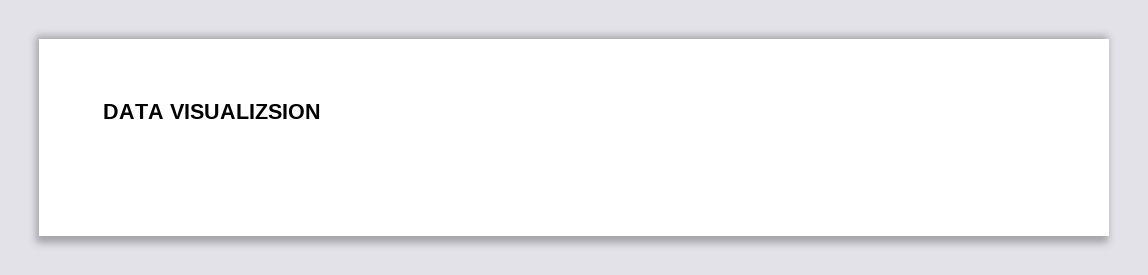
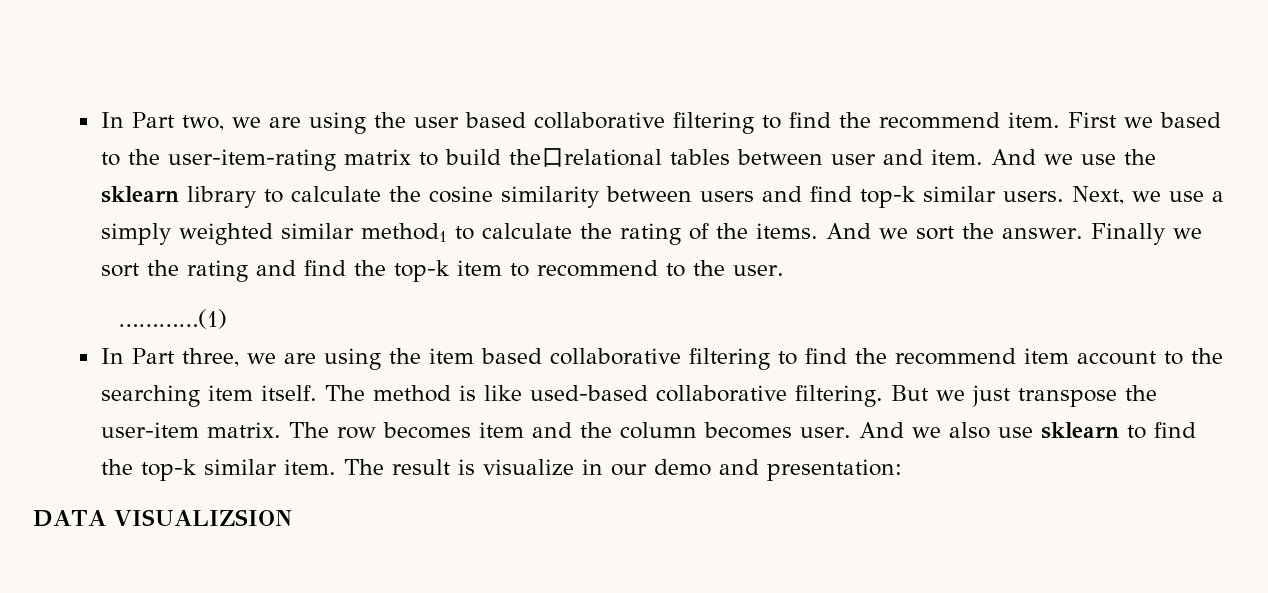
(103, 111) none -> [100,112,1221,134] [100,148,1156,171] [100,186,1224,208] [100,223,1202,245] [100,260,784,282] [118,309,228,329] [100,348,1223,370] [100,385,1157,407] [100,422,1196,439] [100,459,902,481] In Part two, we are using the user based collaborative filtering to find the recommend item. First we based to the user-item-rating matrix to build the口relational tables between user and item. And we use the sklearn library to calculate the cosine similarity between users and find top-k similar users. Next, we use a simply weighted similar method1 to calculate the rating of the items. And we sort the answer. Finally we sort the rating and find the top-k item to recommend to the user. // …………(1) // In Part three, we are using the item based collaborative filtering to find the recommend item account to the searching item itself. The method is like used-based collaborative filtering. But we just transpose the user-item matrix. The row becomes item and the column becomes user. And we also use sklearn to find the top-k similar item. The result is visualize in our demo and presentation: //

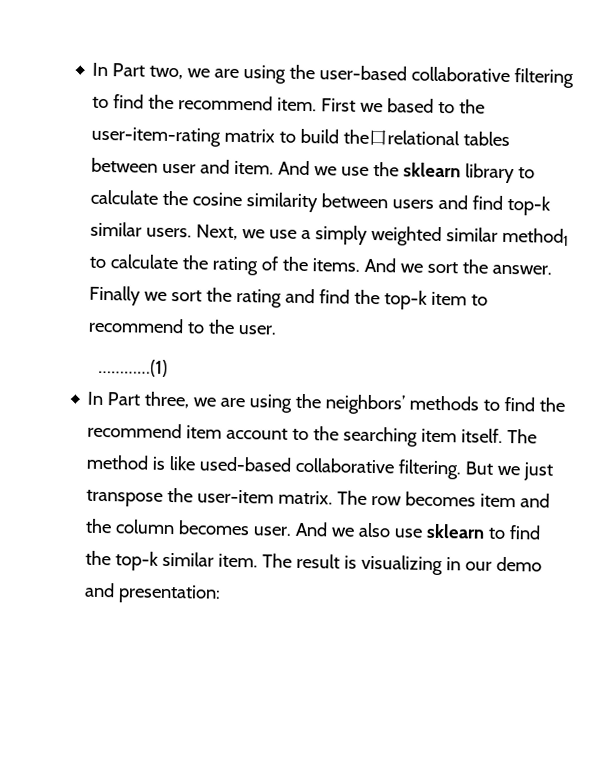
[413,112,526,128] user based -> [319,65,408,81] user-based
[428,348,770,370] item based collaborative filtering -> [325,394,480,415] neighbors’ methods
[482,459,574,476] visualize -> [361,554,444,576] visualizing
[33,509,292,527] // DATA VISUALIZSION -> (222, 594) none

